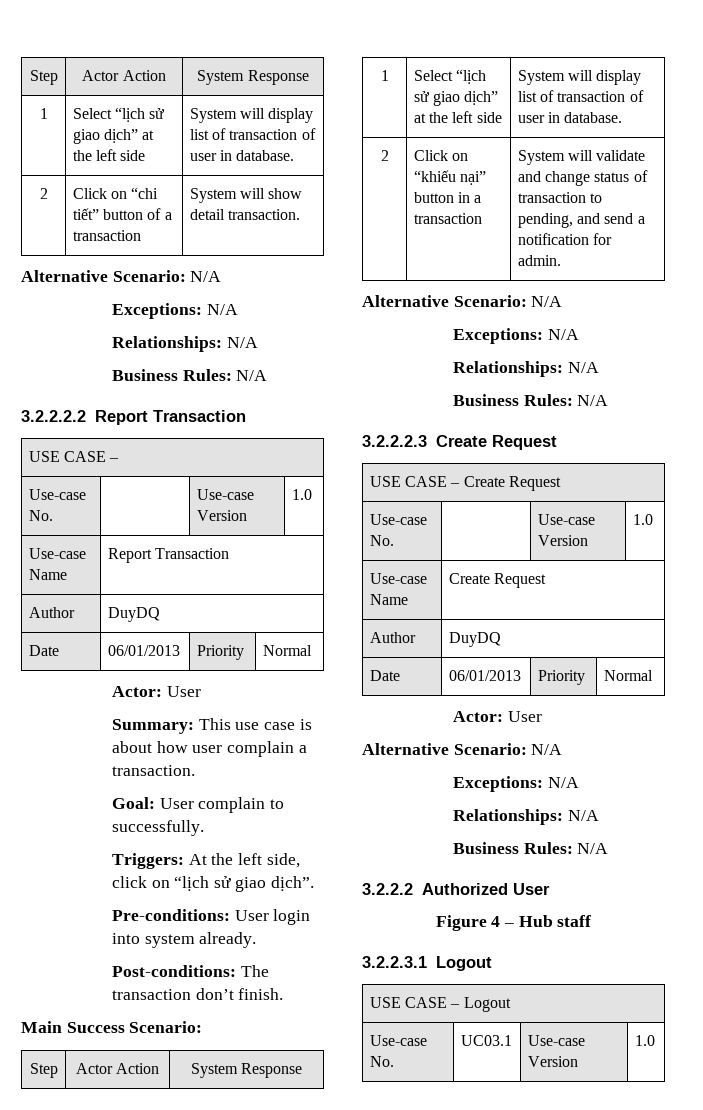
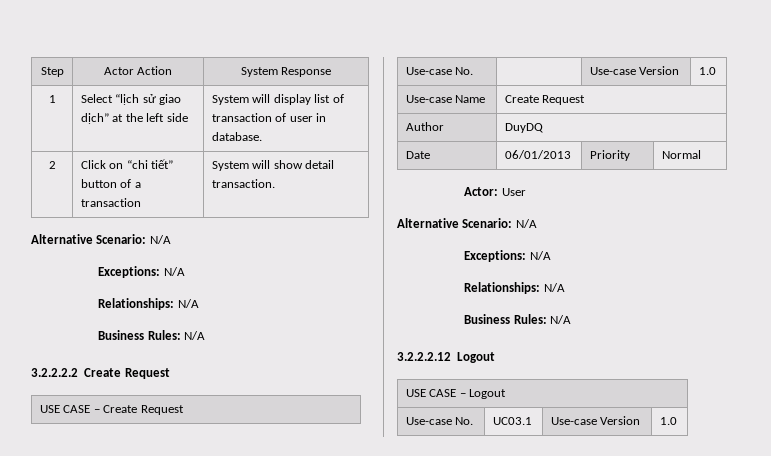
[94,410,246,425] [28,451,120,462] [28,489,86,500] [28,510,53,521] [196,489,254,500] [196,510,247,521] [291,489,312,500] [28,548,86,559] [28,569,67,580] [107,548,230,563] [28,607,75,618] [107,607,160,622] [28,645,59,656] [107,645,180,656] [196,645,244,660] [262,645,312,656] [111,686,201,697] [111,718,312,734] [111,741,307,757] [111,765,195,776] [111,797,285,813] [111,820,204,836] [111,853,300,869] [111,876,314,892] [111,909,311,925] [111,932,257,948] [111,965,269,977] [111,988,284,1000] [21,1021,203,1033] [29,1063,58,1078] [75,1063,160,1074] [190,1063,303,1078] [380,70,389,81] [413,69,487,84] [413,91,499,106] [413,111,502,123] [517,70,642,85] [517,90,644,102] [517,112,623,123] [380,150,389,161] [413,150,469,161] [413,170,487,185] [413,192,482,203] [413,213,482,224] [517,150,646,165] [517,170,648,186] [517,192,603,203] [517,213,645,228] [517,233,613,245] [517,255,561,266] [362,295,563,307] [452,328,579,344] [452,361,599,377] [452,394,609,406] [362,435,427,447] Report Transaction // USE CASE – // Use-case No. | | Use-case Version | 1.0 // Use-case Name | Report Transaction // Author | DuyDQ // Date | 06/01/2013 | Priority | Normal // Actor: User // Summary: This use case is about how user complain a transaction. // Goal: User complain to successfully. // Triggers: At the left side, click on “lịch sử giao dịch”. // Pre-conditions: User login into system already. // Post-conditions: The transaction don’t finish. // Main Success Scenario: // Step | Actor Action | System Response // 1 | Select “lịch sử giao dịch” at the left side | System will display list of transaction of user in database. // 2 | Click on “khiếu nại” button in a transaction | System will validate and change status of transaction to pending, and send a notification for admin. // Alternative Scenario: N/A // Exceptions: N/A // Relationships: N/A // Business Rules: N/A // 3.2.2.2.3 -> (78, 372) none
[362,883,550,895] [435,915,592,931] [362,956,427,968] 3.2.2.2 Authorized User // Figure 4 – Hub staff // 3.2.2.3.1 -> [397,352,451,361] 3.2.2.2.12

